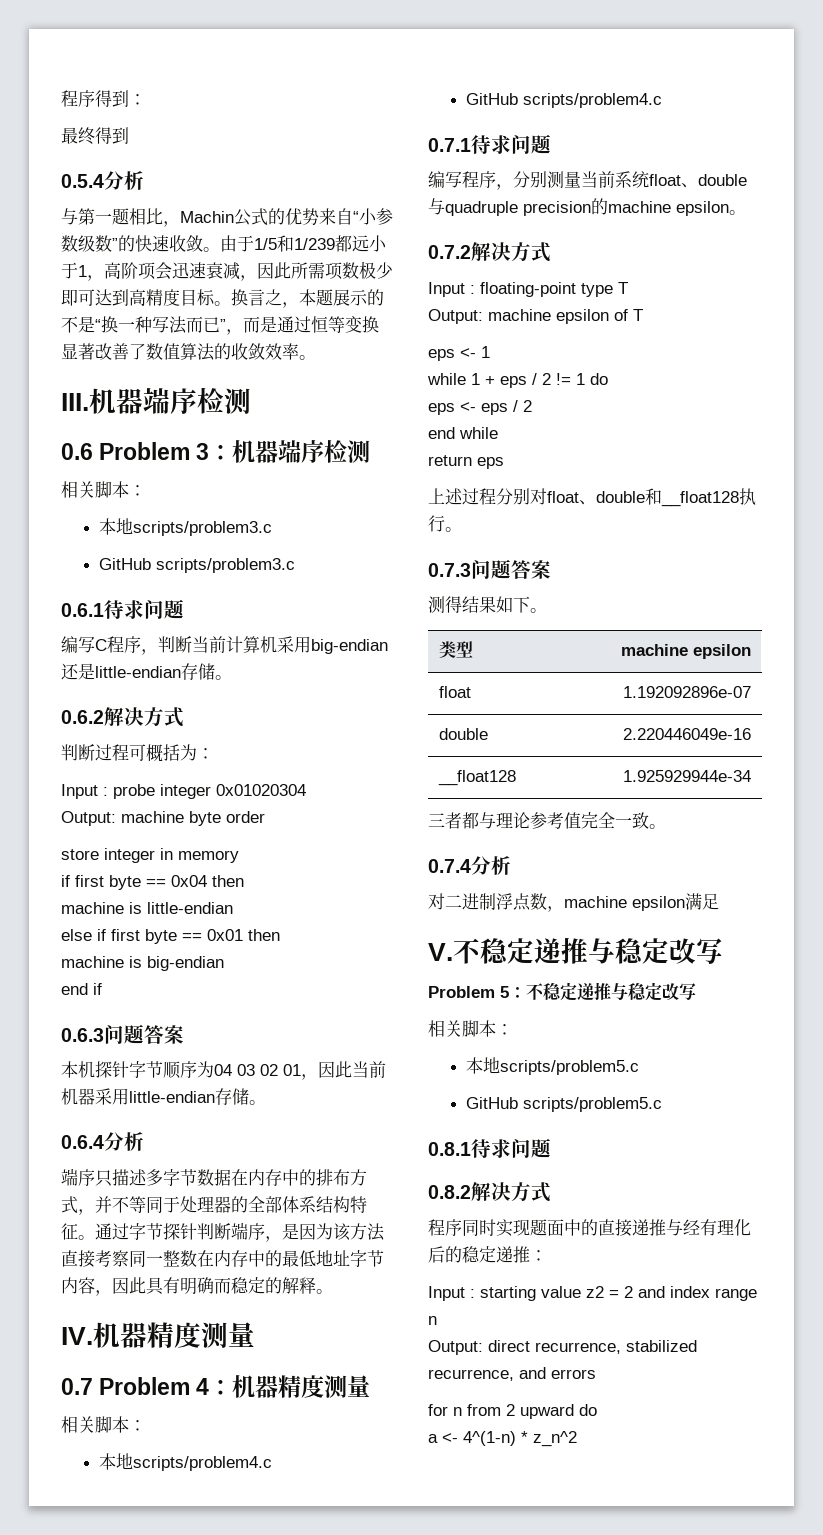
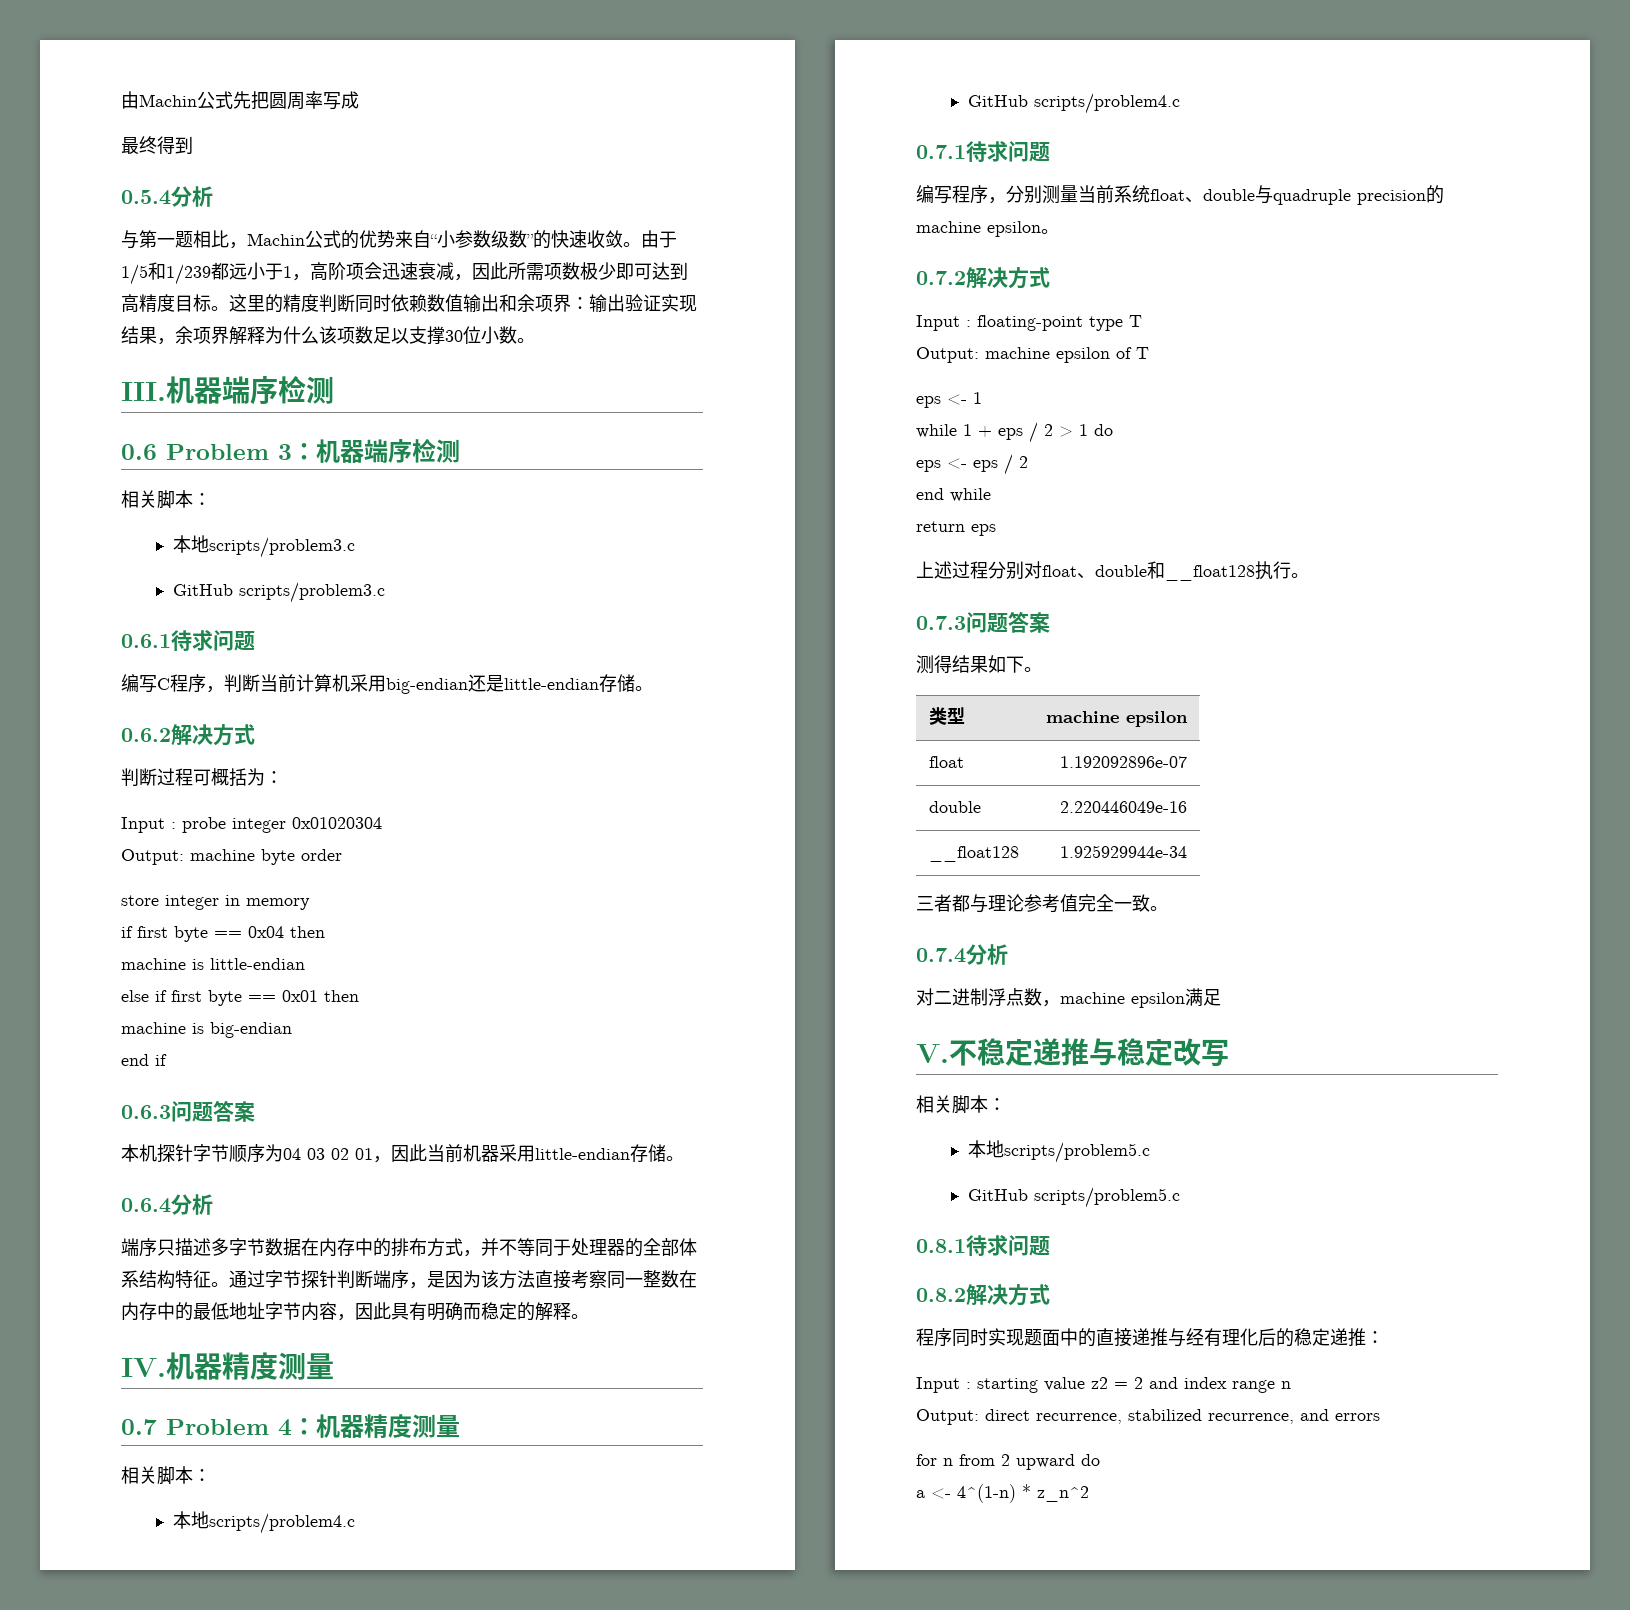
[61,90,146,107] 程序得到： -> [121,91,359,110] 由Machin公式先把圆周率写成
[231,289,384,308] [61,316,379,335] [61,343,299,361] 换言之，本题展示的不是“换一种写法而已”，而是通过恒等变换显著改善了数值算法的收敛效率 -> [229,294,697,313] [121,326,517,345] 这里的精度判断同时依赖数值输出和余项界：输出验证实现结果，余项界解释为什么该项数足以支撑30位小数
[556,373,571,385] != -> [1059,426,1073,437] >
[428,982,696,1001] // Problem 5：不稳定递推与稳定改写 -> (1229, 1053) none

